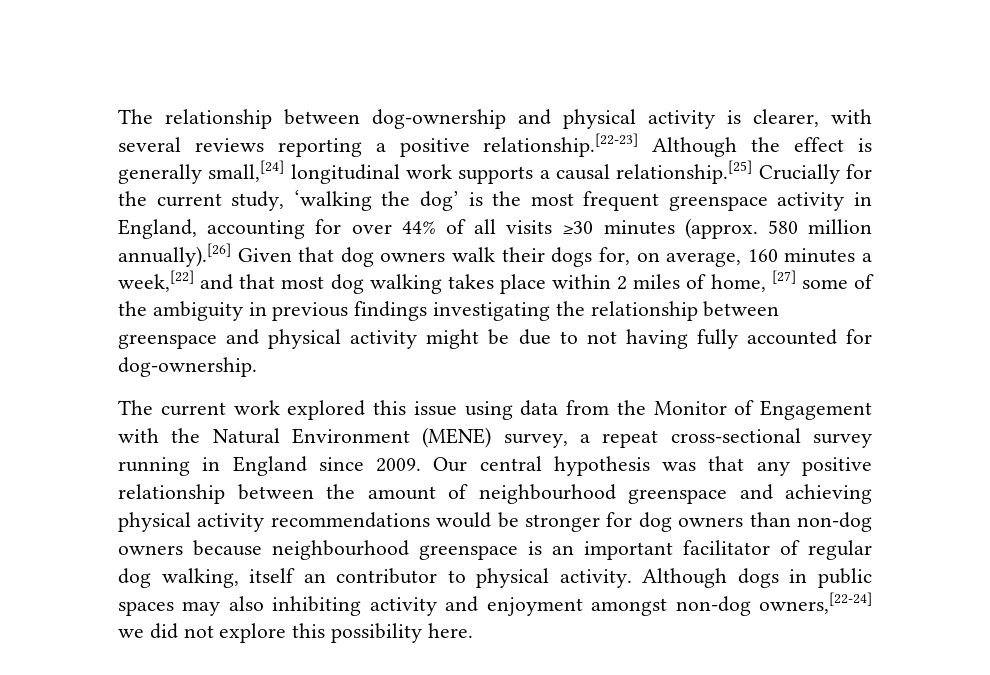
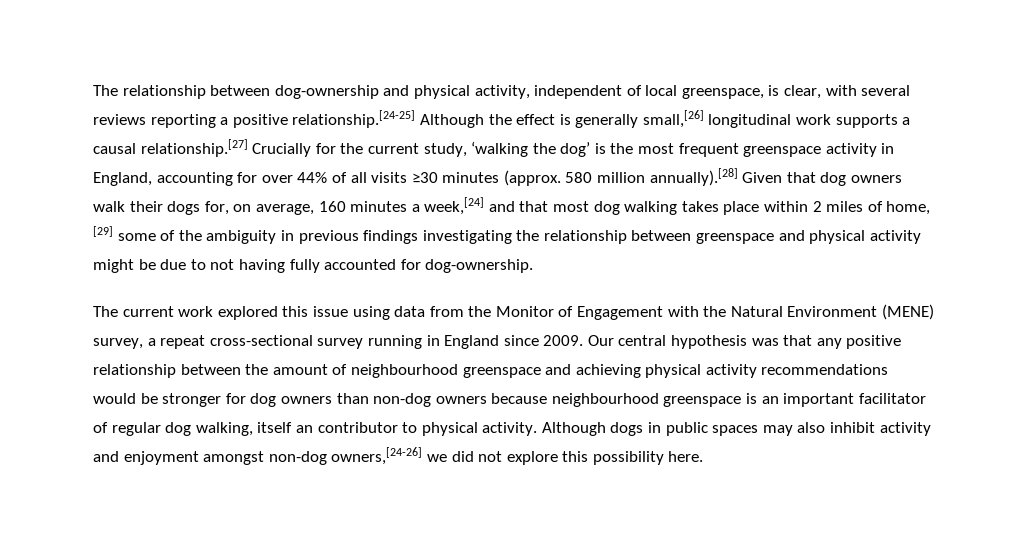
[648,109,819,129] activity is clearer, -> [474,85,822,99] activity, independent of local greenspace, is clear,
[483,133,639,157] relationship.[22-23] -> [292,110,416,128] relationship.[24-25]
[208,160,285,182] small,[24] -> [642,110,704,128] small,[26]
[616,160,753,184] relationship.[25] -> [140,139,248,157] relationship.[27]
[118,243,231,267] annually).[26] -> [649,168,738,186] annually).[28]
[118,270,194,292] week,[22] -> [424,197,485,215] week,[24]
[771,270,796,284] [27] -> [93,226,113,237] [29]
[272,596,362,616] inhibiting -> [830,422,876,433] inhibit
[759,592,873,614] owners,[22-24] -> [331,447,423,465] owners,[24-26]

